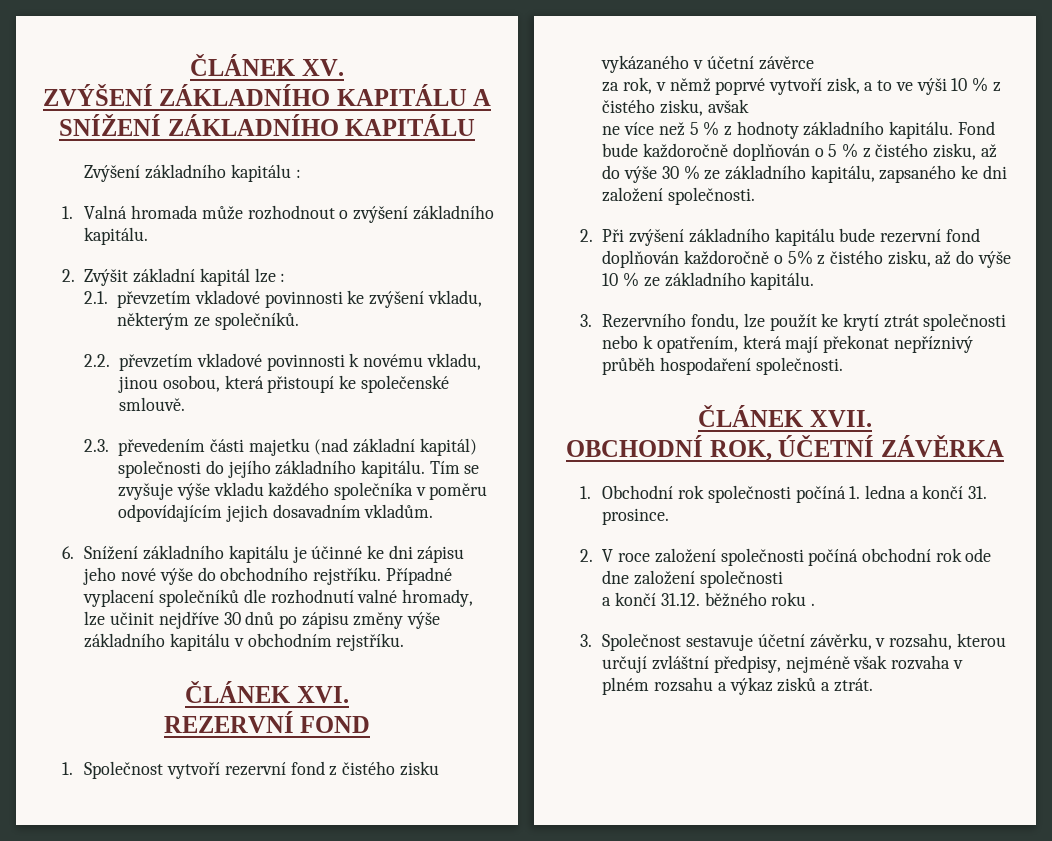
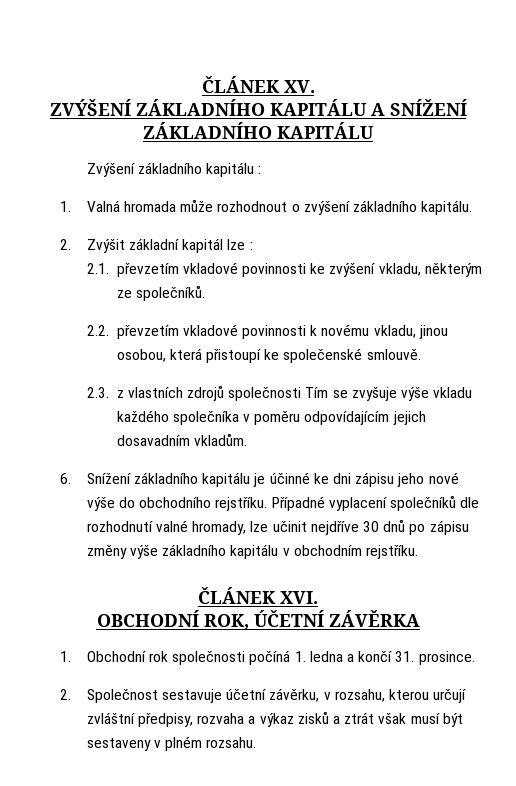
[118,438,477,456] [118,460,426,478] převedením části majetku (nad základní kapitál) společnosti do jejího základního kapitálu. -> [116,385,302,401] z vlastních zdrojů společnosti
[163,711,371,733] [62,761,439,779] [601,55,814,73] [602,77,1001,95] [602,99,749,116] [602,121,995,139] [602,143,997,161] [602,165,1007,183] [602,187,756,205] [580,228,980,246] [602,250,1011,268] [602,272,815,290] [580,313,1007,331] [602,335,973,353] [602,357,843,375] [698,405,872,427] // REZERVNÍ FOND // 1. Společnost vytvoří rezervní fond z čistého zisku vykázaného v účetní závěrce // za rok, v němž poprvé vytvoří zisk, a to ve výši 10 % z čistého zisku, avšak // ne více než 5 % z hodnoty základního kapitálu. Fond bude každoročně doplňován o 5 % z čistého zisku, až do výše 30 % ze základního kapitálu, zapsaného ke dni založení společnosti. // 2. Při zvýšení základního kapitálu bude rezervní fond doplňován každoročně o 5% z čistého zisku, až do výše 10 % ze základního kapitálu. // 3. Rezervního fondu, lze použít ke krytí ztrát společnosti nebo k opatřením, která mají překonat nepříznivý průběh hospodaření společnosti. // ČLÁNEK XVII. -> (318, 597) none
[602,548,992,566] [602,570,783,588] [602,592,815,607] [580,634,593,647] V roce založení společnosti počíná obchodní rok ode dne založení společnosti // a končí 31.12. běžného roku . // 3. -> (71, 694) none
[785,655,963,673] [602,677,873,695] nejméně však rozvaha v plném rozsahu a výkaz zisků a ztrát. -> [197,711,463,727] [86,736,257,751] rozvaha a výkaz zisků a ztrát však musí být sestaveny v plném rozsahu.

